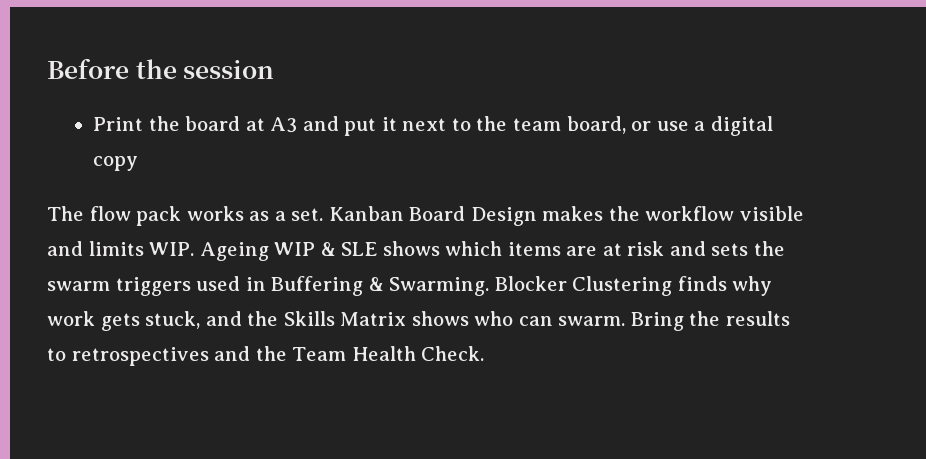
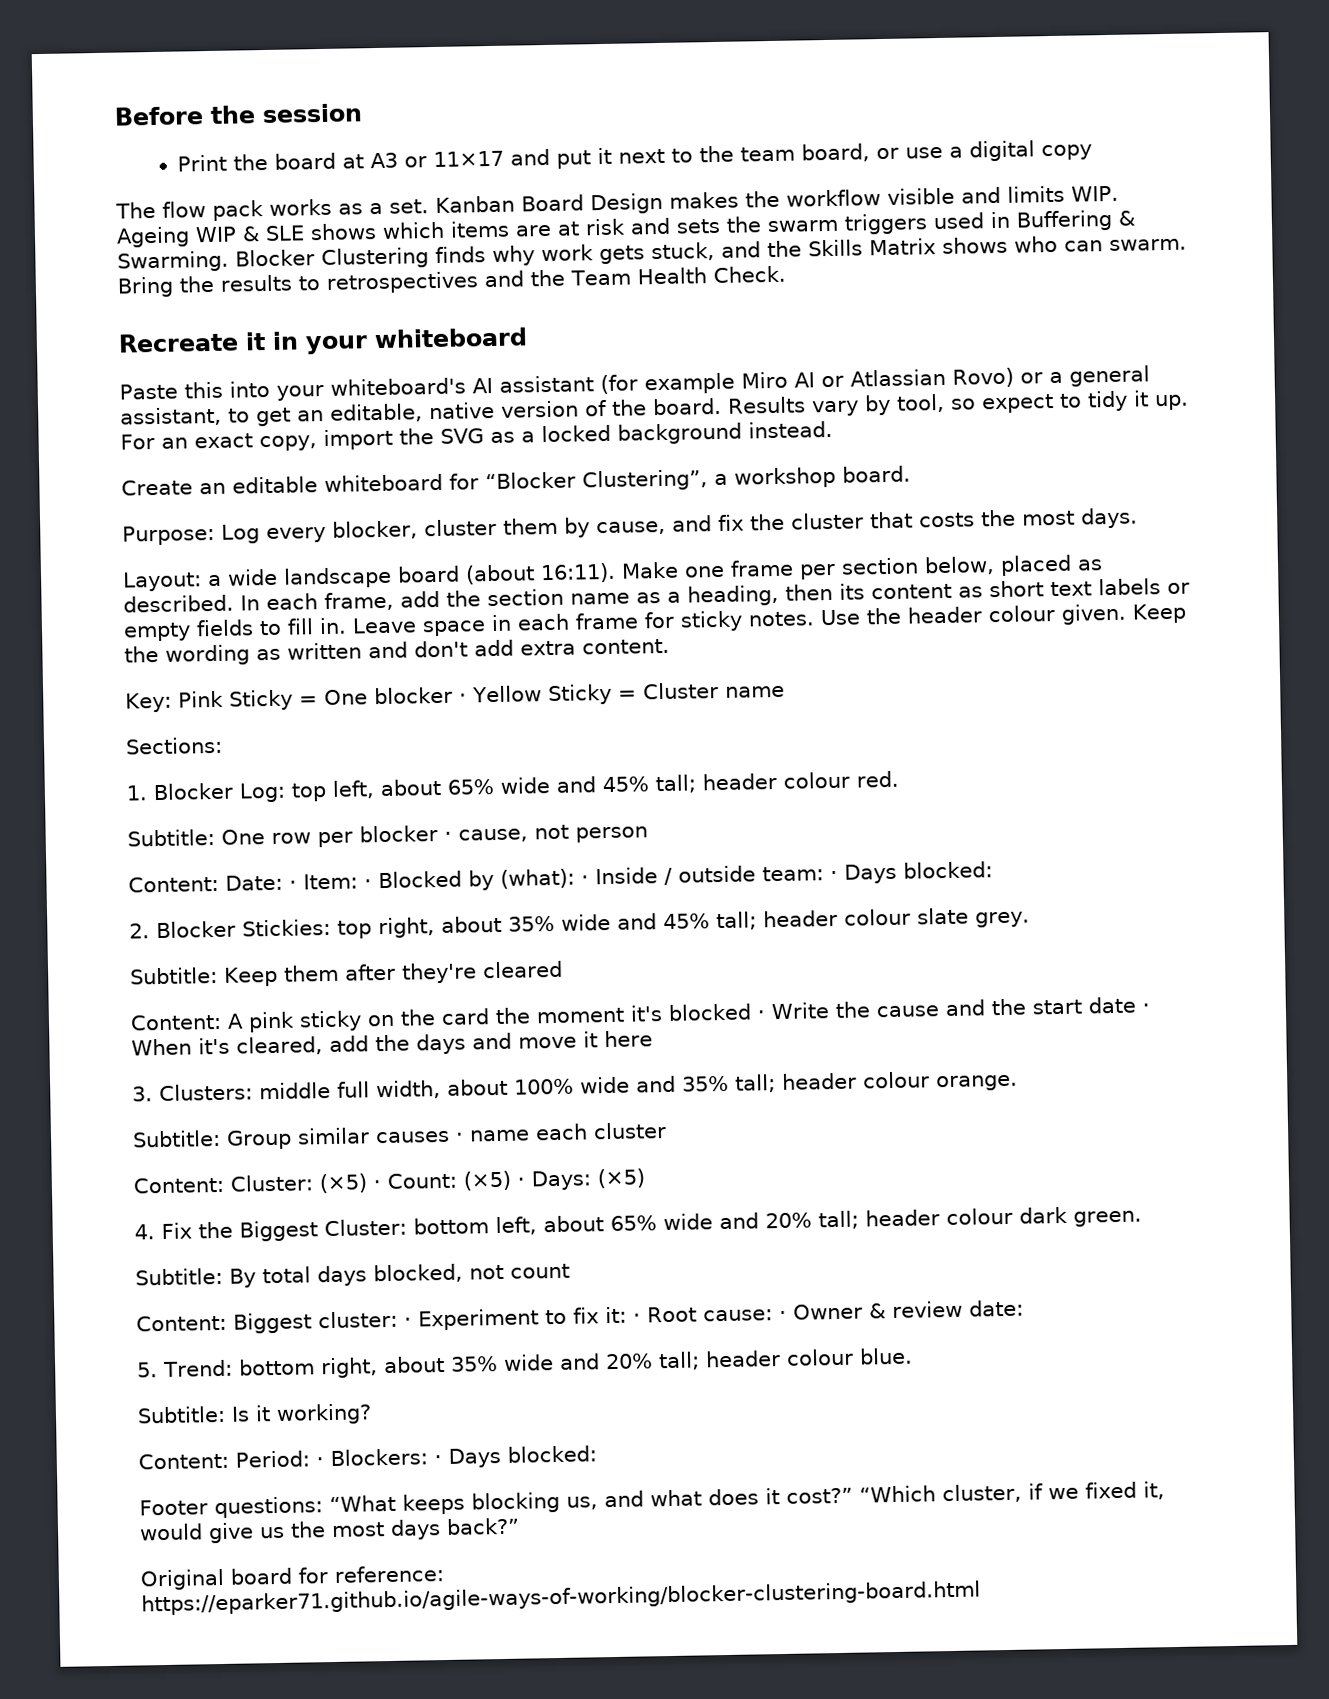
(298, 125) none -> [404,150,505,168] or 11×17
(485, 353) none -> [118,327,528,355] [119,365,1150,401] [120,390,1189,427] [120,420,833,452] [121,465,911,496] [122,507,1138,546] [122,554,1103,592] [123,578,1190,613] [123,603,1187,642] [124,638,670,666] [125,682,785,713] [125,736,223,755] [126,770,899,803] [127,824,648,848] [128,861,993,893] [129,907,1030,939] [130,960,563,987] [130,996,1150,1033] [131,1030,653,1056] [132,1071,1018,1102] [132,1122,667,1150] [133,1168,646,1194] [134,1206,1142,1242] [135,1263,570,1288] [136,1299,1024,1334] [137,1347,913,1379] [137,1403,372,1425] [138,1445,597,1470] [139,1481,1165,1519] [139,1517,520,1544] [140,1565,444,1591] [141,1580,981,1616] // Recreate it in your whiteboard // Paste this into your whiteboard's AI assistant (for example Miro AI or Atlassian Rovo) or a general assistant, to get an editable, native version of the board. Results vary by tool, so expect to tidy it up. For an exact copy, import the SVG as a locked background instead. // Create an editable whiteboard for “Blocker Clustering”, a workshop board. // Purpose: Log every blocker, cluster them by cause, and fix the cluster that costs the most days. // Layout: a wide landscape board (about 16:11). Make one frame per section below, placed as described. In each frame, add the section name as a heading, then its content as short text labels or empty fields to fill in. Leave space in each frame for sticky notes. Use the header colour given. Keep the wording as written and don't add extra content. // Key: Pink Sticky = One blocker · Yellow Sticky = Cluster name // Sections: // 1. Blocker Log: top left, about 65% wide and 45% tall; header colour red. // Subtitle: One row per blocker · cause, not person // Content: Date: · Item: · Blocked by (what): · Inside / outside team: · Days blocked: // 2. Blocker Stickies: top right, about 35% wide and 45% tall; header colour slate grey. // Subtitle: Keep them after they're cleared // Content: A pink sticky on the card the moment it's blocked · Write the cause and the start date · When it's cleared, add the days and move it here // 3. Clusters: middle full width, about 100% wide and 35% tall; header colour orange. // Subtitle: Group similar causes · name each cluster // Content: Cluster: (×5) · Count: (×5) · Days: (×5) // 4. Fix the Biggest Cluster: bottom left, about 65% wide and 20% tall; header colour dark green. // Subtitle: By total days blocked, not count // Content: Biggest cluster: · Experiment to fix it: · Root cause: · Owner & review date: // 5. Trend: bottom right, about 35% wide and 20% tall; header colour blue. // Subtitle: Is it working? // Content: Period: · Blockers: · Days blocked: // Footer questions: “What keeps blocking us, and what does it cost?” “Which cluster, if we fixed it, would give us the most days back?” // Original board for reference: https://eparker71.github.io/agile-ways-of-working/blocker-clustering-board.html

